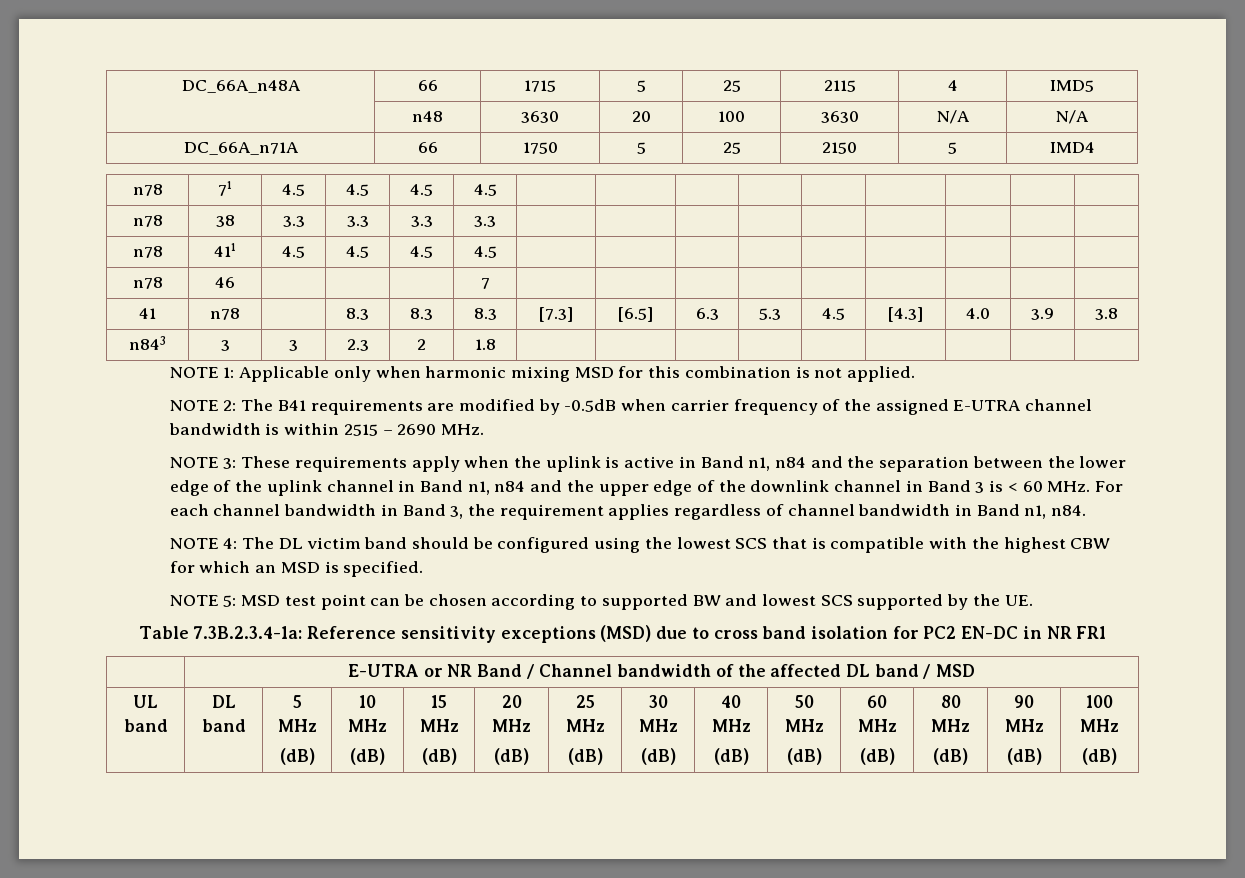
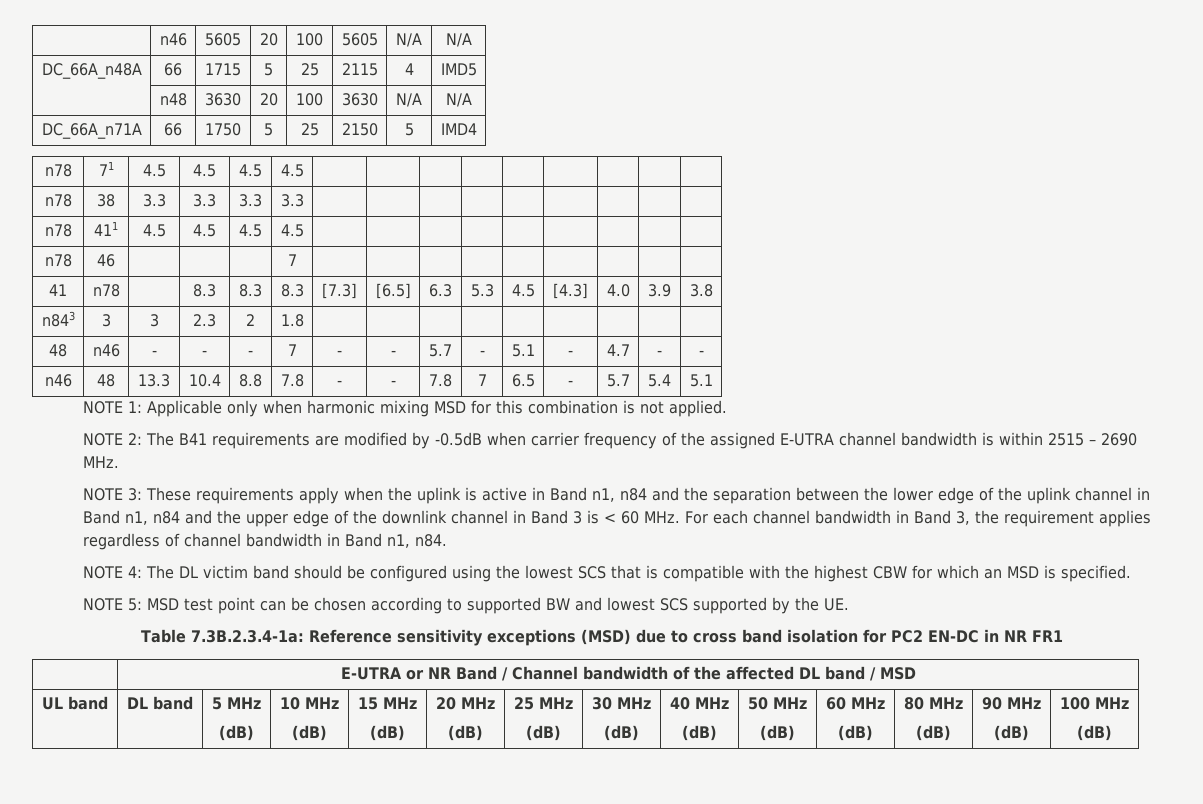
(181, 86) none -> [159,33,187,46] [205,33,241,46] [259,33,278,46] [296,33,323,46] [341,33,378,46] [396,33,422,47] [445,33,472,47] | n46 | 5605 | 20 | 100 | 5605 | N/A | N/A //
(496, 344) none -> [49,344,67,357] [92,344,120,357] [151,350,157,356] [202,350,207,356] [248,350,253,356] [287,344,297,356] [337,350,342,356] [390,350,396,356] [429,344,452,357] [479,350,485,356] [511,344,535,357] [568,350,573,356] [606,344,630,356] [657,350,662,356] [698,350,704,356] [44,374,72,387] [97,374,115,387] [138,374,170,387] [188,374,221,387] [239,374,262,387] [280,374,304,387] [337,380,342,386] [390,380,396,386] [429,374,452,387] [477,374,487,386] [511,374,535,387] [568,380,573,386] [606,374,630,387] [648,374,671,387] [689,374,713,387] // 48 | n46 | - | - | - | 7 | - | - | 5.7 | - | 5.1 | - | 4.7 | - | - // n46 | 48 | 13.3 | 10.4 | 8.8 | 7.8 | - | - | 7.8 | 7 | 6.5 | - | 5.7 | 5.4 | 5.1

